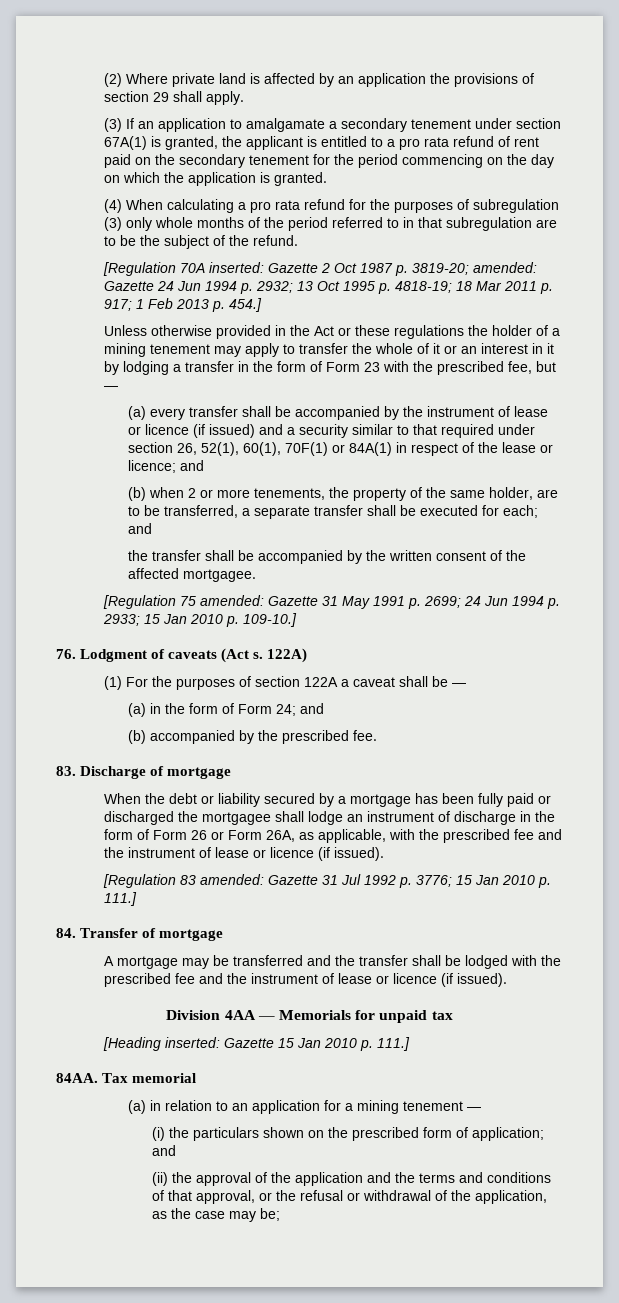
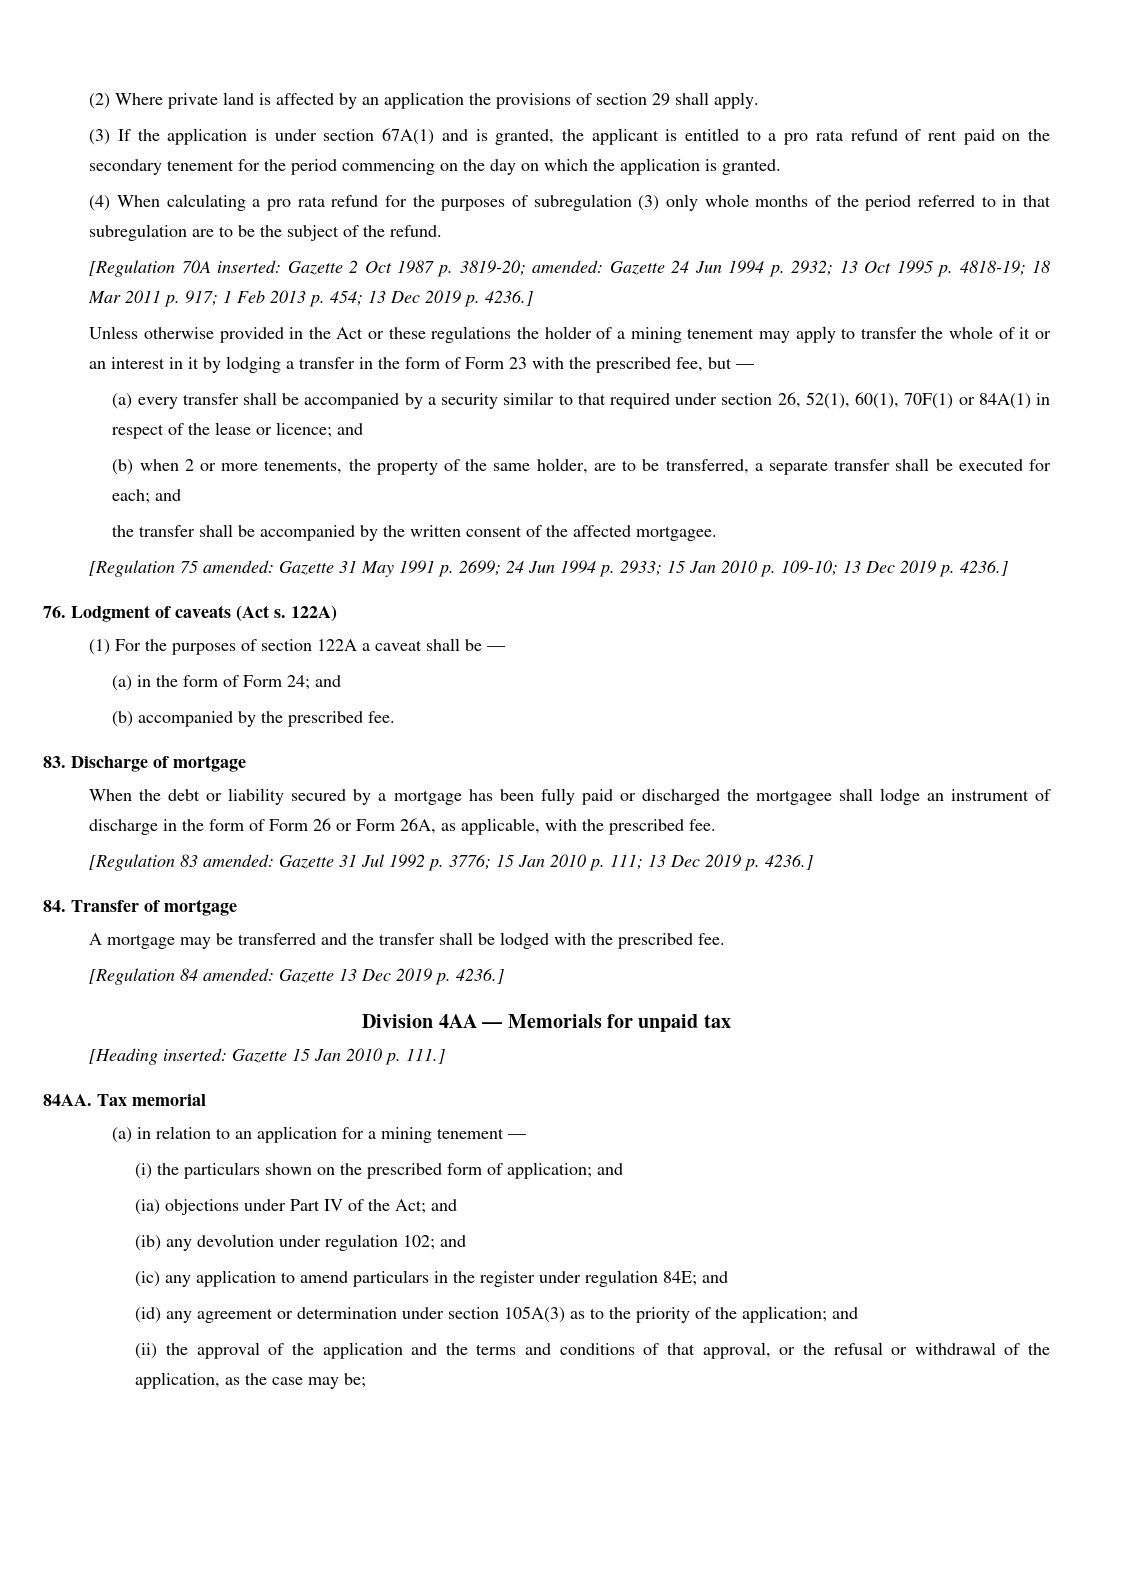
[137,118,471,132] an application to amalgamate a secondary tenement -> [137,128,268,145] the application is
(147, 143) none -> [441,129,468,141] and
[228,298,262,312] 454.] -> [330,290,534,307] 454; 13 Dec 2019 p. 4236.]
[402,406,548,417] [127,424,283,438] the instrument of lease or licence (if issued) and -> (423, 401) none
[242,613,297,627] 109-10.] -> [781,560,1009,577] 109-10; 13 Dec 2019 p. 4236.]
[513,829,562,840] [103,847,384,861] fee and the instrument of lease or licence (if issued). -> [689,819,717,831] fee.
[103,892,137,906] 111.] -> [610,854,814,871] 111; 13 Dec 2019 p. 4236.]
[174,973,507,987] fee and the instrument of lease or licence (if issued). -> [698,933,726,945] [89,968,505,985] fee. // [Regulation 84 amended: Gazette 13 Dec 2019 p. 4236.]
(176, 1150) none -> [135,1199,458,1215] [135,1234,467,1251] [135,1270,729,1287] [135,1306,859,1323] // (ia) objections under Part IV of the Act; and // (ib) any devolution under regulation 102; and // (ic) any application to amend particulars in the register under regulation 84E; and // (id) any agreement or determination under section 105A(3) as to the priority of the application; and

